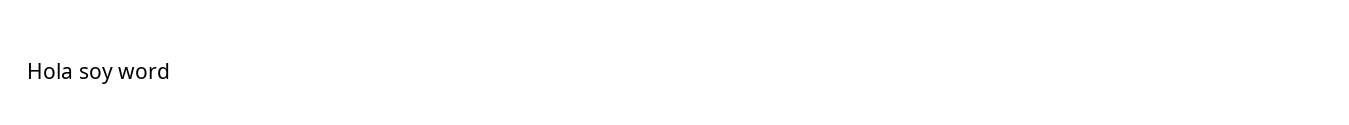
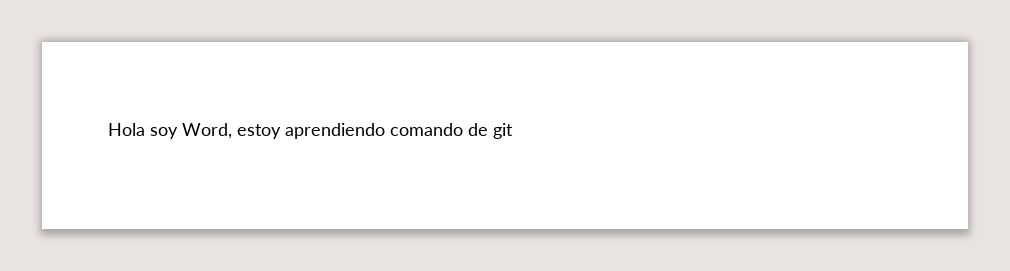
[118,63,171,79] word -> [182,123,513,139] Word, estoy aprendiendo comando de git

